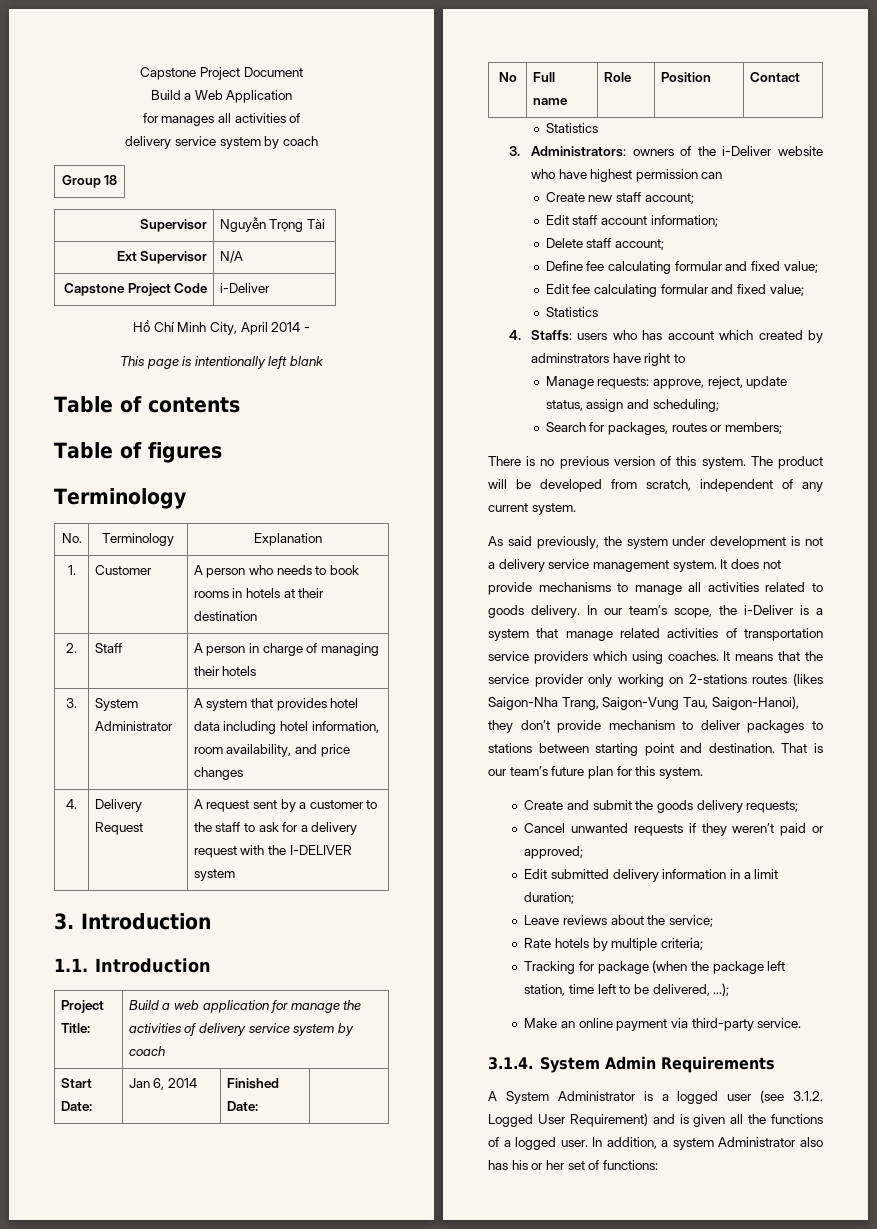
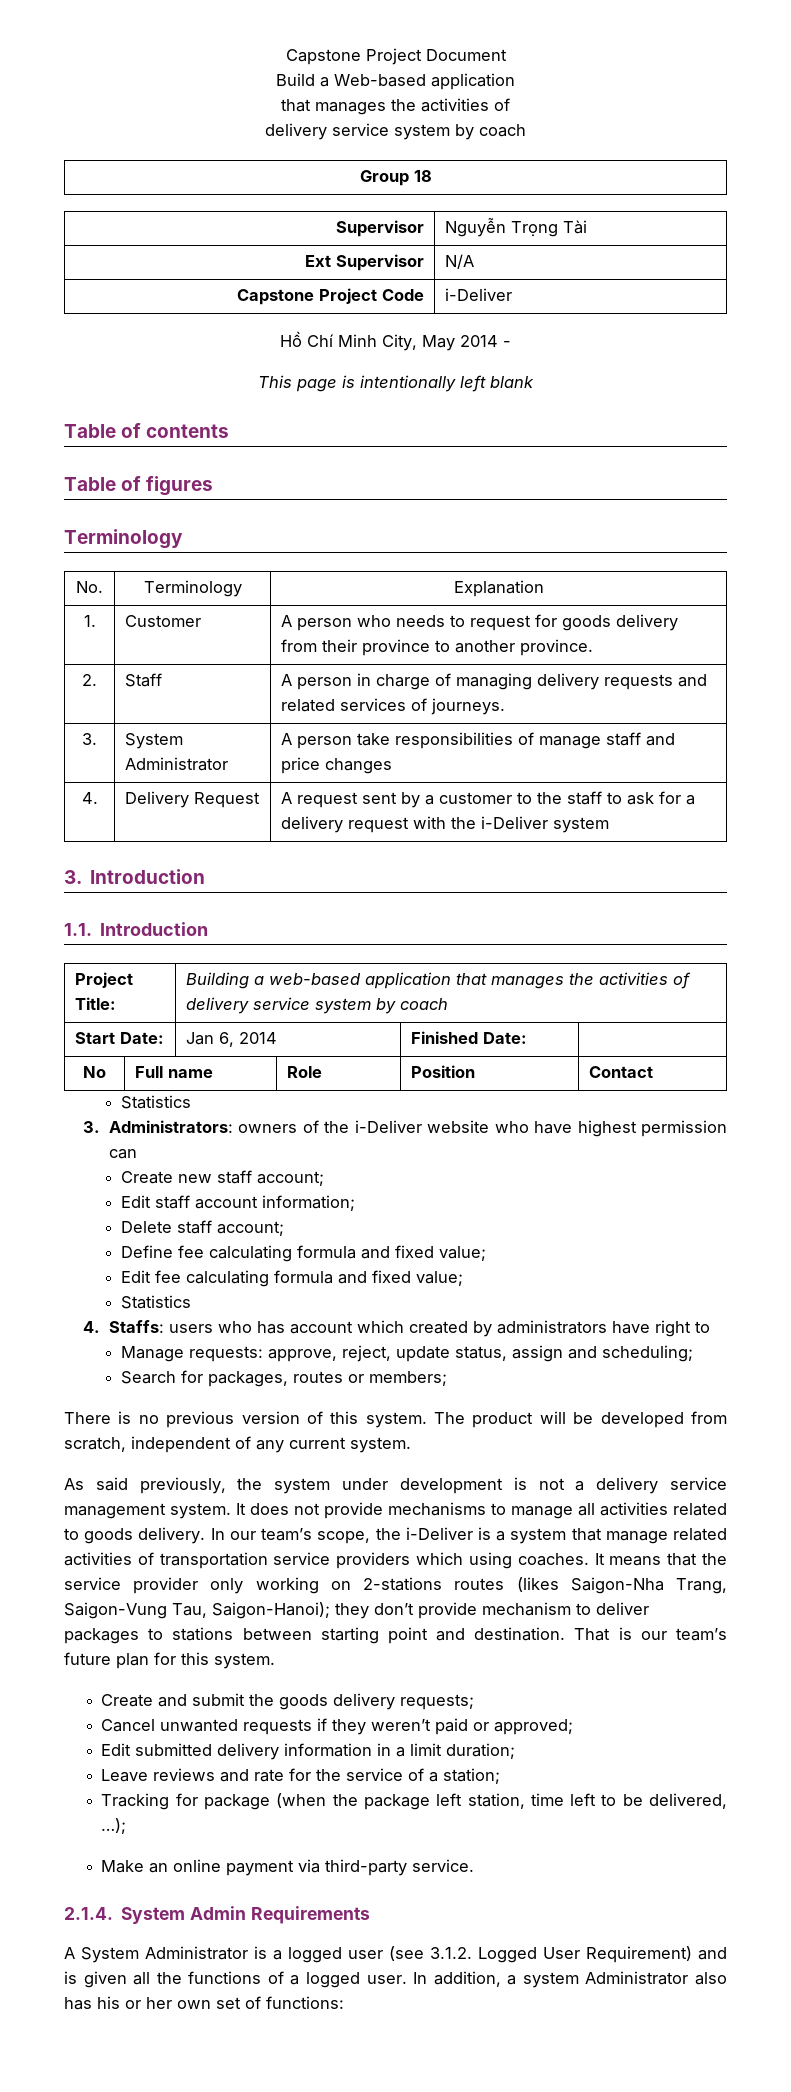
[194,90,293,103] [142,113,231,126] Web Application // for manages all -> [334,73,515,90] [281,99,416,115] Web-based application // that manages the
[240,322,268,335] April -> [422,335,455,351] May
[329,565,359,575] [193,588,325,598] [193,611,257,621] book rooms in hotels at their destination -> [470,614,679,631] [281,639,594,656] request for goods delivery from their province to another province.
[193,666,257,676] [66,698,77,708] [94,698,138,711] [94,721,173,731] [193,698,359,711] [193,721,379,734] [193,744,292,757] their hotels // 3. | System Administrator | A system that provides hotel data including hotel information, room availability, -> [537,673,708,690] [281,698,506,715] [82,733,97,745] [125,733,184,749] [125,757,229,771] [281,732,642,749] delivery requests and related services of journeys. // 3. | System Administrator | A person take responsibilities of manage staff
[289,845,352,855] I-DELIVER -> [481,816,549,829] i-Deliver
[128,1000,340,1013] Build a web application for manage -> [186,972,565,989] Building a web-based application that manages
[674,261,723,271] formular -> [296,1245,356,1259] formula
[660,284,709,294] formular -> [273,1270,333,1284] formula
[530,353,609,363] adminstrators -> [496,1320,607,1334] administrators
[711,696,799,710] Saigon-Hanoi), -> [212,1602,330,1619] Saigon-Hanoi);
[610,915,713,927] [524,938,703,951] about the service; // Rate hotels by multiple criteria; -> [220,1768,501,1784] and rate for the service of a station;
[488,1057,533,1070] 3.1.4. -> [64,1907,113,1920] 2.1.4.
(565, 1165) none -> [177,2000,211,2009] own

